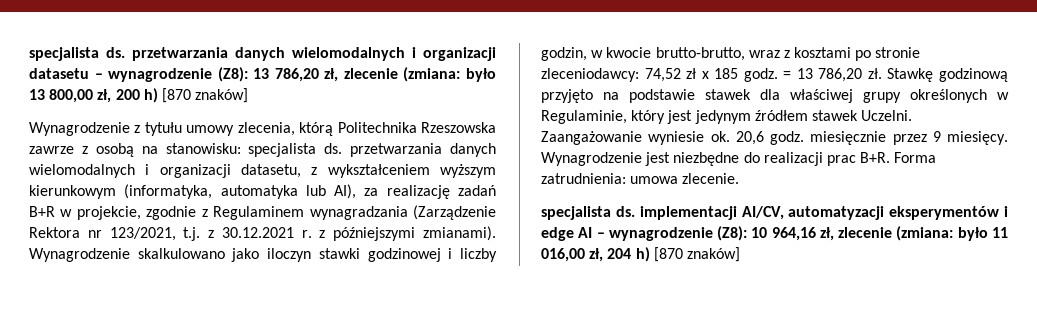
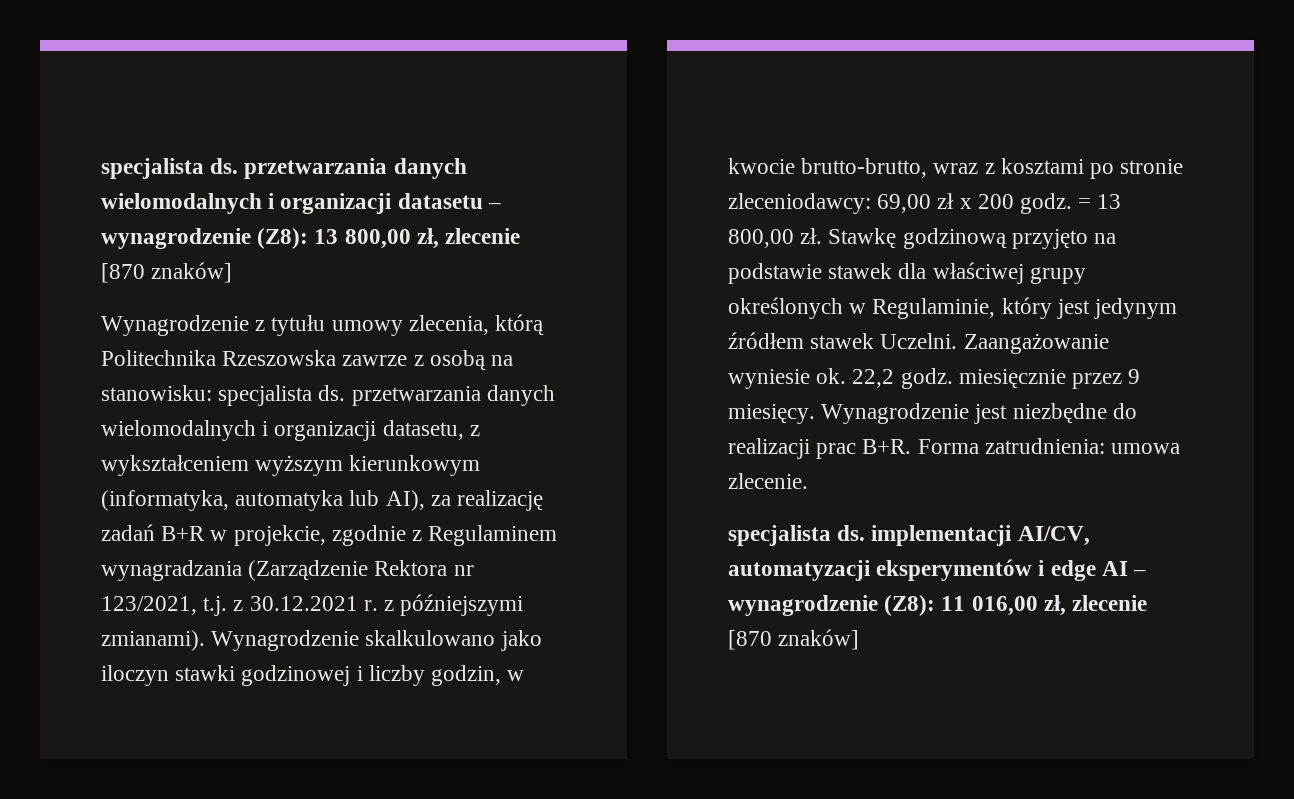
[274,67,496,82] [29,88,158,103] 786,20 zł, zlecenie (zmiana: było 13 800,00 zł, 200 h) -> [344,228,521,249] 800,00 zł, zlecenie
[644,68,681,82] 74,52 -> [877,194,932,213] 69,00
[714,68,739,79] 185 -> [977,194,1014,209] 200
[818,68,863,82] 786,20 -> [728,229,794,248] 800,00
[735,131,764,145] 20,6 -> [852,369,895,388] 22,2
[751,226,988,241] 10 964,16 zł, zlecenie (zmiana: było -> (936, 605) none
[607,247,650,262] 204 h) -> [1072,595,1148,611] zlecenie

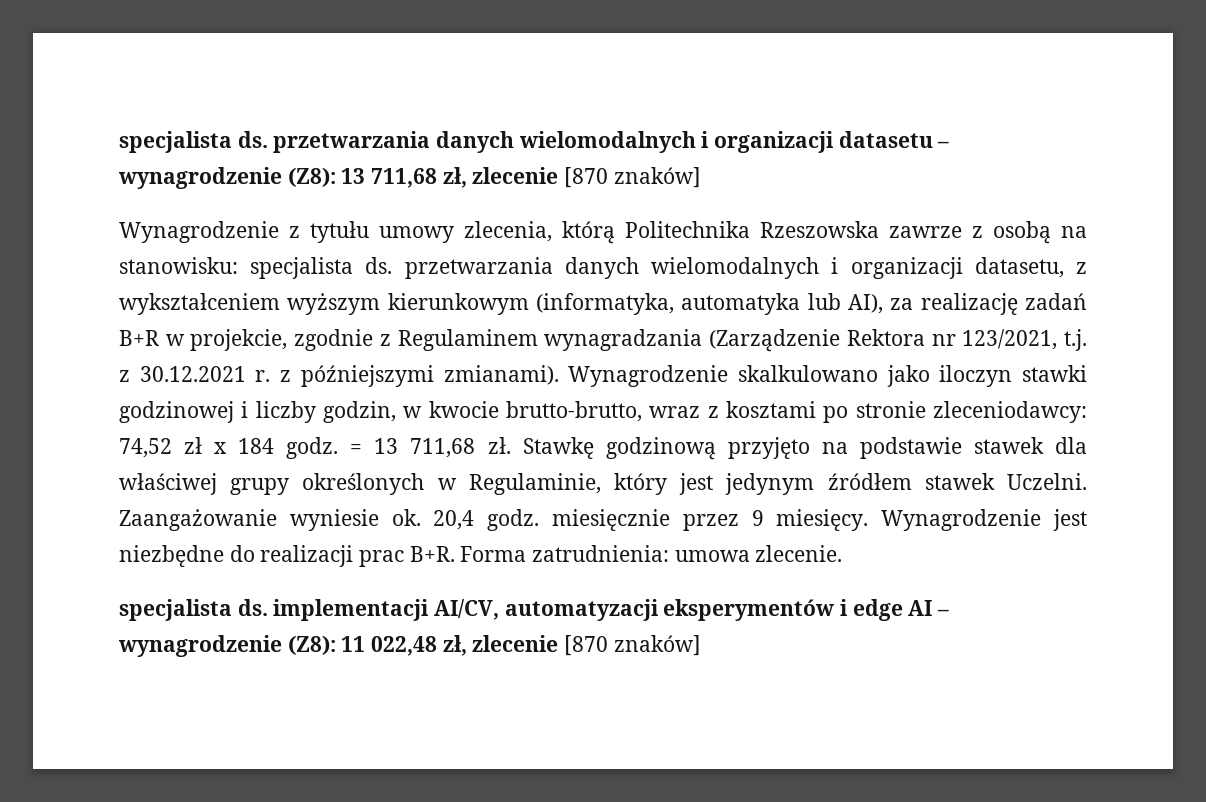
[344,229,411,249] 800,00 -> [371,168,438,188] 711,68
[877,194,932,213] 69,00 -> [119,438,172,458] 74,52
[977,194,1014,209] 200 -> [238,438,275,454] 184
[728,229,794,248] 800,00 -> [410,438,476,458] 711,68
[852,369,895,388] 22,2 -> [433,510,475,530] 20,4
[971,596,1038,616] 016,00 -> [371,636,438,656] 022,48

